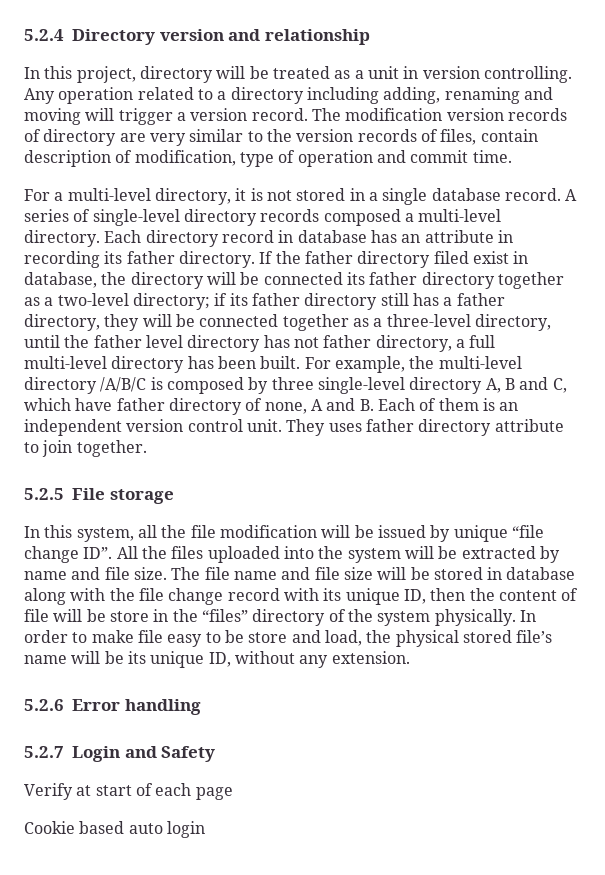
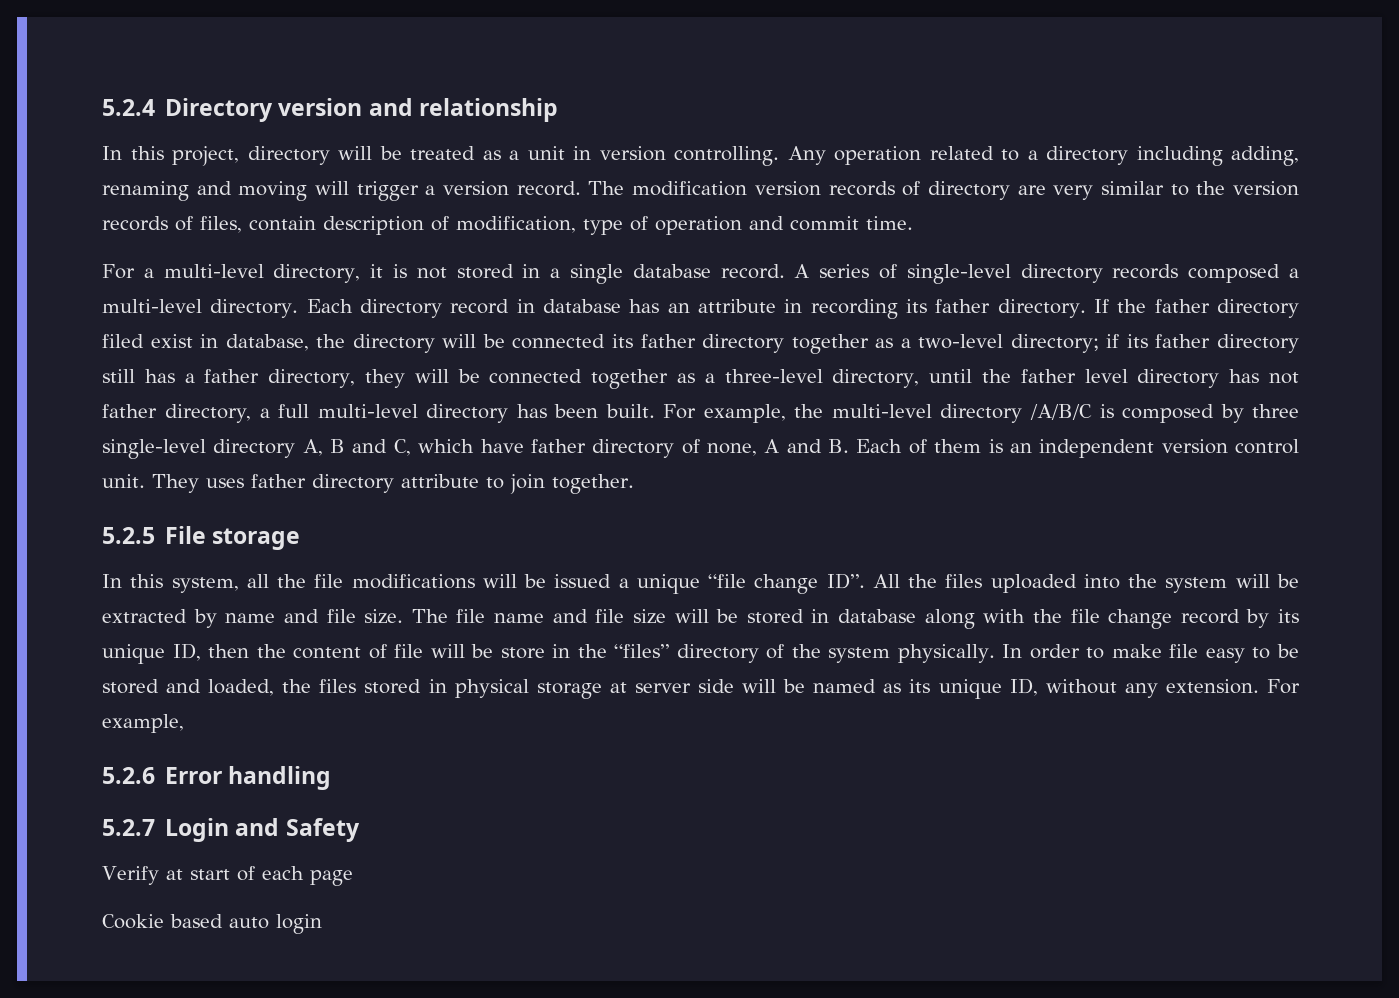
[219,525,317,538] modification -> [351,574,475,589] modifications
[430,525,451,542] by -> [618,578,629,588] a
[283,588,319,601] with -> [1246,609,1270,628] by
[248,630,553,647] [24,651,124,664] store and load, the physical stored file’s name will be -> [102,679,902,699] stored and loaded, the files stored in physical storage at server side will be named as
(410, 657) none -> [1267,679,1300,694] [102,714,184,733] For example,

